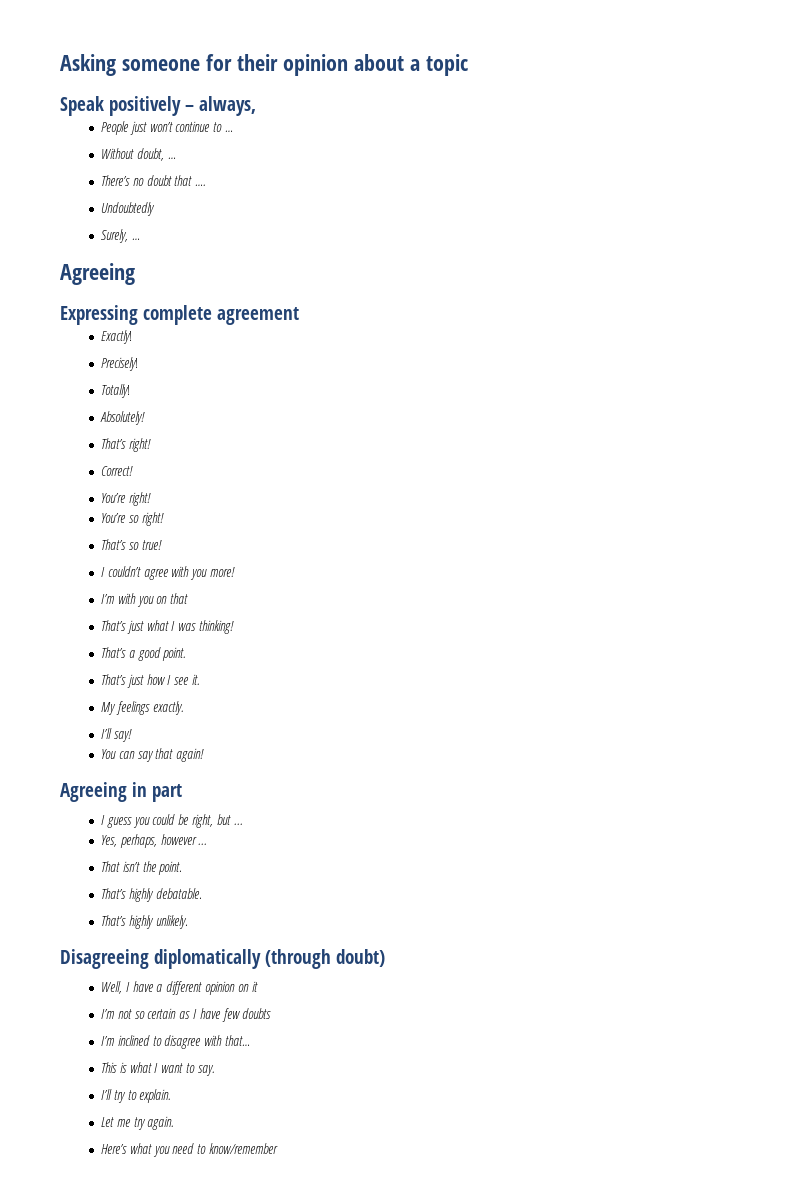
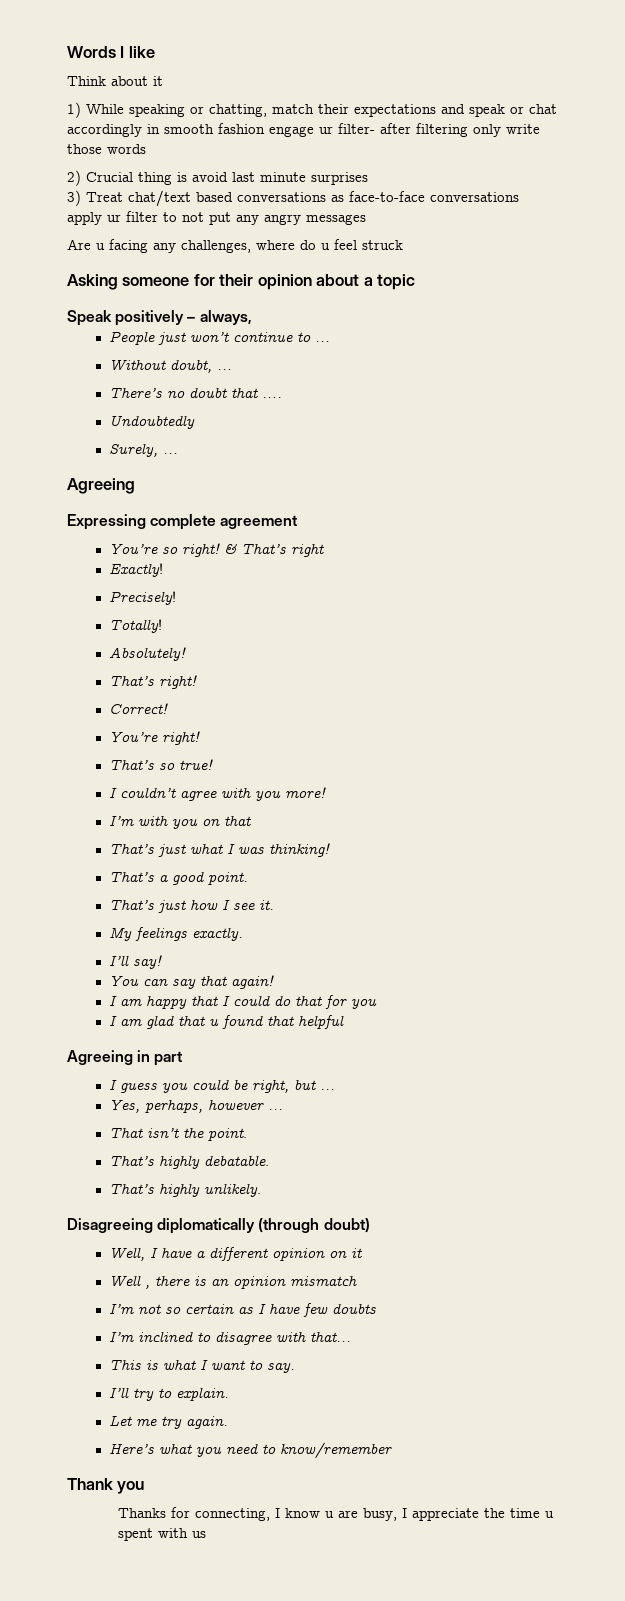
(60, 65) none -> [67,46,155,58] [67,76,163,86] [67,102,557,118] [67,123,540,137] [67,144,146,154] [67,170,368,186] [67,190,519,207] [67,211,366,225] [67,239,403,253] Words I like // Think about it // 1) While speaking or chatting, match their expectations and speak or chat accordingly in smooth fashion engage ur filter- after filtering only write those words // 2) Crucial thing is avoid last minute surprises // 3) Treat chat/text based conversations as face-to-face conversations apply ur filter to not put any angry messages // Are u facing any challenges, where do u feel struck //
(300, 316) none -> [109,543,325,557] // You’re so right! & That’s right
[101,512,164,526] // You’re so right! -> (201, 738) none
(205, 755) none -> [109,995,378,1009] [109,1015,345,1029] // I am happy that I could do that for you // I am glad that u found that helpful
(258, 986) none -> [109,1275,358,1289] // Well , there is an opinion mismatch
(279, 1148) none -> [67,1478,145,1494] [118,1507,555,1521] [118,1528,207,1541] // Thank you // Thanks for connecting, I know u are busy, I appreciate the time u spent with us

